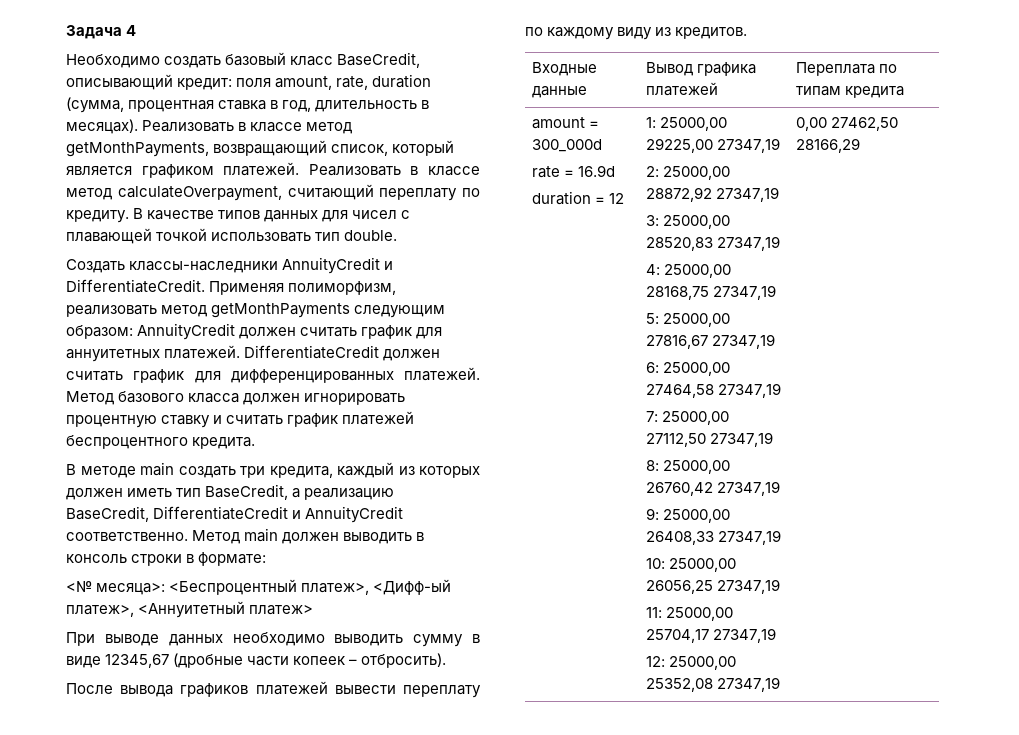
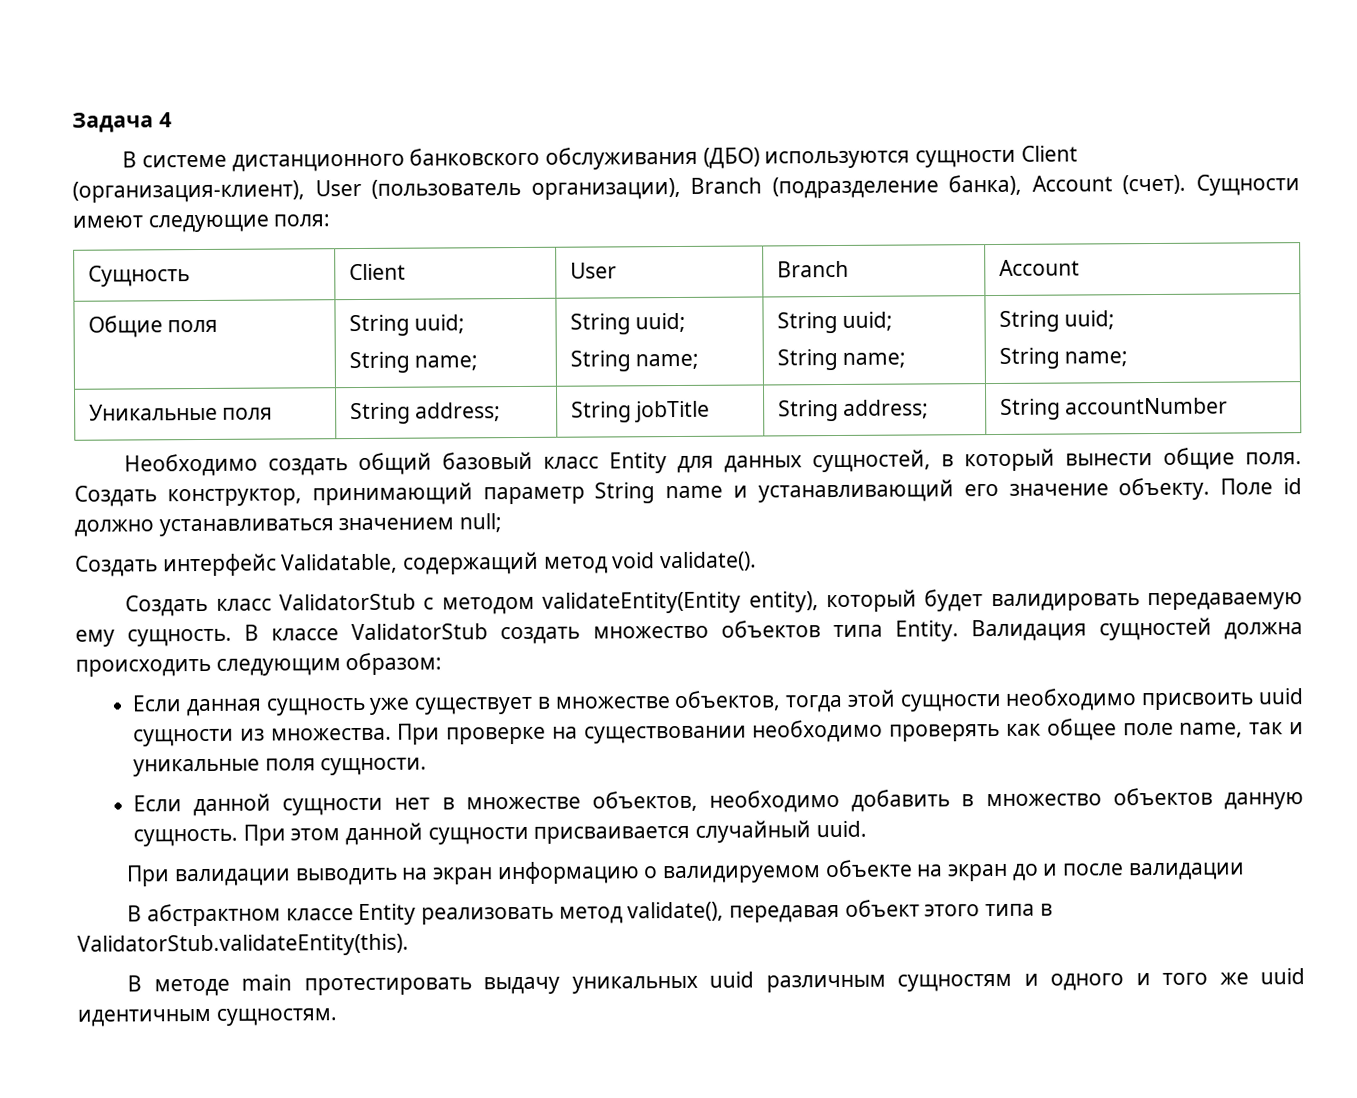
(137, 30) none -> [122,145,1078,172] [72,174,1300,203] [72,214,331,233] [87,265,190,287] [348,263,406,281] [569,262,617,279] [776,260,849,278] [998,259,1080,276] [87,315,219,338] [348,314,466,337] [348,351,479,374] [569,312,687,335] [569,350,700,372] [776,311,894,334] [776,348,907,371] [998,310,1116,332] [998,347,1129,369] [88,403,274,421] [349,402,502,425] [570,400,711,423] [777,399,930,422] [999,397,1229,420] // В системе дистанционного банковского обслуживания (ДБО) используются сущности Client (организация-клиент), User (пользователь организации), Branch (подразделение банка), Account (счет). Сущности имеют следующие поля: // Сущность | Client | User | Branch | Account // Общие поля | String uuid; // String name; | String uuid; // String name; | String uuid; // String name; | String uuid; // String name; // Уникальные поля | String address; | String jobTitle | String address; | String accountNumber
(222, 62) none -> [358,452,433,476] общий
[337,52,421,68] [66,74,432,90] [66,97,430,113] [66,119,353,134] [66,140,455,157] [66,162,480,178] [66,184,480,201] [66,208,411,223] [66,228,398,244] [66,257,394,274] [66,279,397,295] [66,303,446,318] [66,323,443,340] [66,345,441,362] [66,367,480,383] [66,391,406,405] [66,411,415,428] [66,435,256,449] [66,462,480,478] [66,484,395,500] [66,506,404,523] [66,528,425,544] [66,552,267,566] [66,579,452,595] [66,601,314,618] [66,632,480,647] [66,653,447,668] [66,681,481,698] [525,27,748,40] [532,62,598,76] [532,86,588,98] [646,62,757,76] [646,82,719,96] [796,62,898,76] [796,86,905,98] [532,117,600,129] [532,139,603,152] [532,165,616,178] [532,191,625,205] [646,117,728,131] [646,138,781,153] [646,166,731,180] [646,187,780,202] [646,215,731,229] [646,236,781,251] [646,264,732,278] [646,285,777,300] [646,313,731,327] [646,334,776,349] [646,362,731,376] [646,383,782,398] [646,411,730,425] [646,432,774,447] [646,460,731,474] [646,481,781,496] [646,508,731,523] [646,530,782,545] [646,558,737,572] [646,579,781,594] [646,607,734,621] [646,628,777,643] [646,656,737,670] [646,677,781,692] [796,117,899,131] [796,138,861,153] BaseCredit, описывающий кредит: поля amount, rate, duration (сумма, процентная ставка в год, длительность в месяцах). Реализовать в классе метод getMonthPayments, возвращающий список, который является графиком платежей. Реализовать в классе метод calculateOverpayment, считающий переплату по кредиту. В качестве типов данных для чисел с плавающей точкой использовать тип double. // Создать классы-наследники AnnuityCredit и DifferentiateCredit. Применяя полиморфизм, реализовать метод getMonthPayments следующим образом: AnnuityCredit должен считать график для аннуитетных платежей. DifferentiateCredit должен считать график для дифференцированных платежей. Метод базового класса должен игнорировать процентную ставку и считать график платежей беспроцентного кредита. // В методе main создать три кредита, каждый из которых должен иметь тип BaseCredit, а реализацию BaseCredit, DifferentiateCredit и AnnuityCredit соответственно. Метод main должен выводить в консоль строки в формате: // <№ месяца>: <Беспроцентный платеж>, <Дифф-ый платеж>, <Аннуитетный платеж> // При выводе данных необходимо выводить сумму в виде 12345,67 (дробные части копеек – отбросить). // После вывода графиков платежей вывести переплату по каждому виду из кредитов. // Входные данные | Вывод графика платежей | Переплата по типам кредита // amount = 300_000d // rate = 16.9d // duration = 12 | 1: 25000,00 29225,00 27347,19 // 2: 25000,00 28872,92 27347,19 // 3: 25000,00 28520,83 27347,19 // 4: 25000,00 28168,75 27347,19 // 5: 25000,00 27816,67 27347,19 // 6: 25000,00 27464,58 27347,19 // 7: 25000,00 27112,50 27347,19 // 8: 25000,00 26760,42 27347,19 // 9: 25000,00 26408,33 27347,19 // 10: 25000,00 26056,25 27347,19 // 11: 25000,00 25704,17 27347,19 // 12: 25000,00 25352,08 27347,19 | 0,00 27462,50 28166,29 -> [609,447,1303,474] [74,477,1302,507] [74,513,503,537] [75,551,758,577] [125,589,1303,617] [75,617,1304,647] [75,652,443,677] [131,688,1303,717] [132,718,1305,747] [132,757,428,777] [132,787,1304,817] [132,820,867,847] [126,859,1245,887] [127,899,1053,927] [77,933,409,957] [127,968,1306,997] [77,1008,337,1027] Entity для данных сущностей, в который вынести общие поля. Создать конструктор, принимающий параметр String name и устанавливающий его значение объекту. Поле id должно устанавливаться значением null; // Создать интерфейс Validatable, содержащий метод void validate(). // Создать класс ValidatorStub с методом validateEntity(Entity entity), который будет валидировать передаваемую ему сущность. В классе ValidatorStub создать множество объектов типа Entity. Валидация сущностей должна происходить следующим образом: // Если данная сущность уже существует в множестве объектов, тогда этой сущности необходимо присвоить uuid сущности из множества. При проверке на существовании необходимо проверять как общее поле name, так и уникальные поля сущности. // Если данной сущности нет в множестве объектов, необходимо добавить в множество объектов данную сущность. При этом данной сущности присваивается случайный uuid. // При валидации выводить на экран информацию о валидируемом объекте на экран до и после валидации // В абстрактном классе Entity реализовать метод validate(), передавая объект этого типа в ValidatorStub.validateEntity(this). // В методе main протестировать выдачу уникальных uuid различным сущностям и одного и того же uuid идентичным сущностям.

